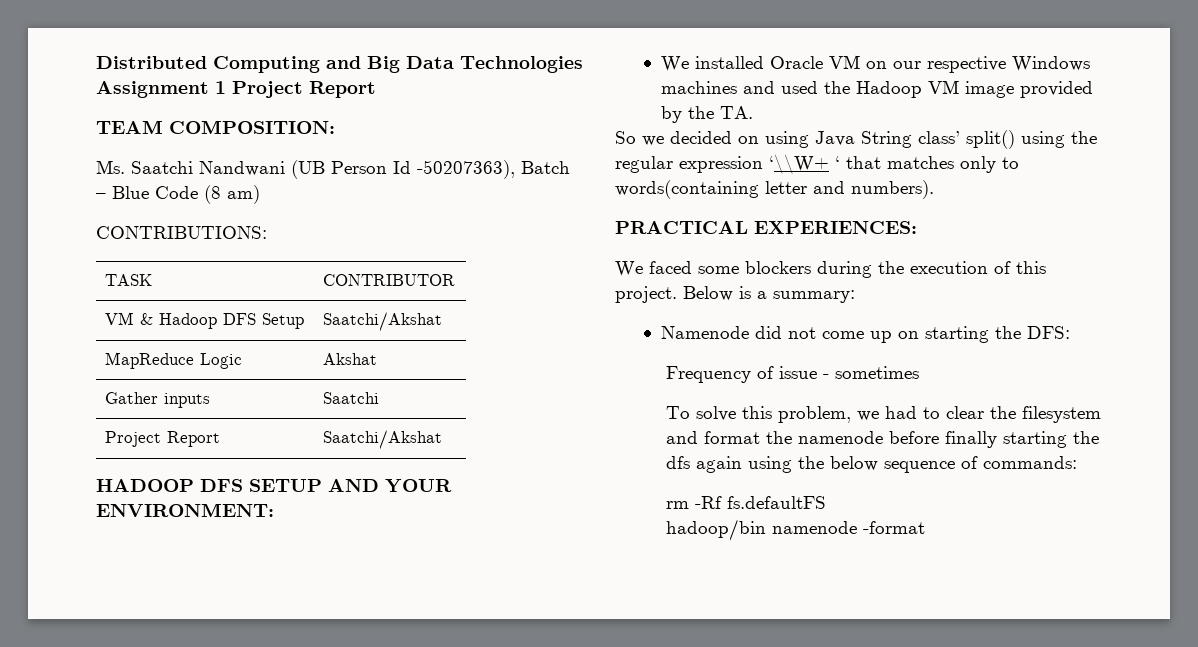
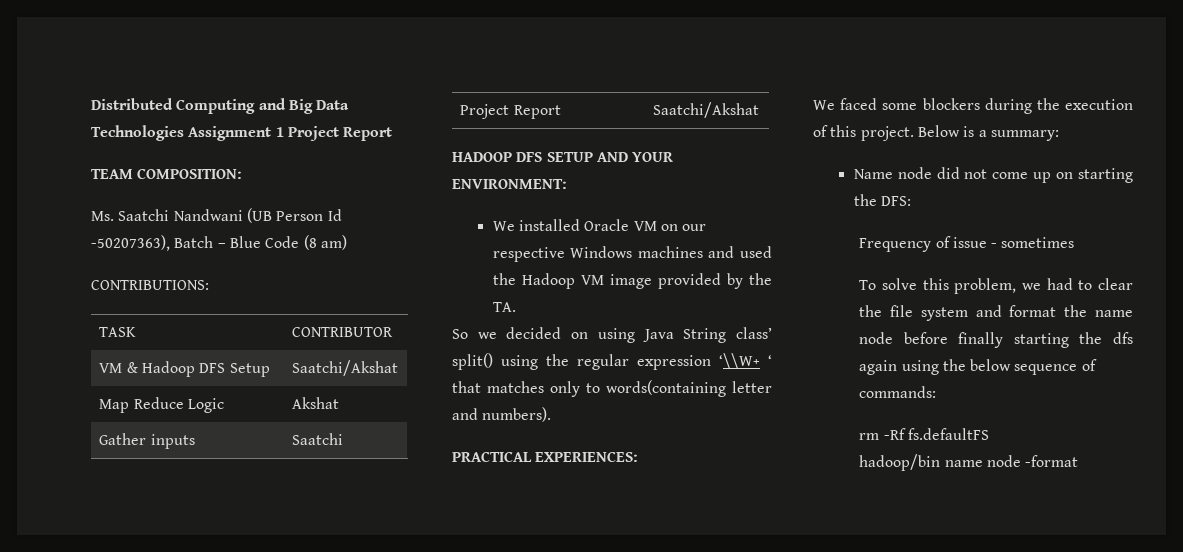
[105,352,195,369] MapReduce -> [99,397,184,413] Map Reduce
[661,326,750,339] Namenode -> [853,167,932,179] Name node
[1021,406,1101,423] filesystem -> [890,305,968,321] file system
[797,431,883,444] namenode -> [1095,310,1133,317] [859,332,894,344] name node
[771,521,857,534] namenode -> [944,455,1021,467] name node

